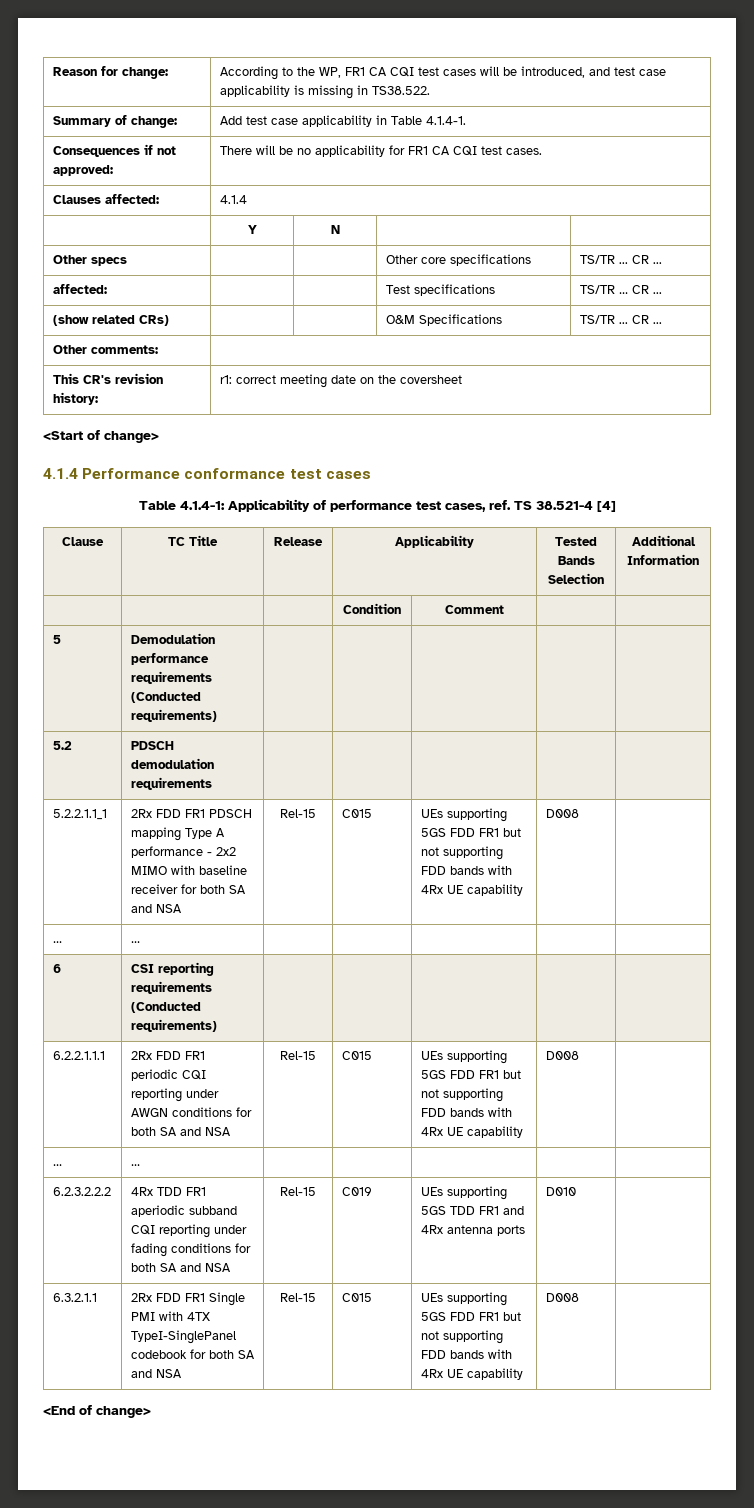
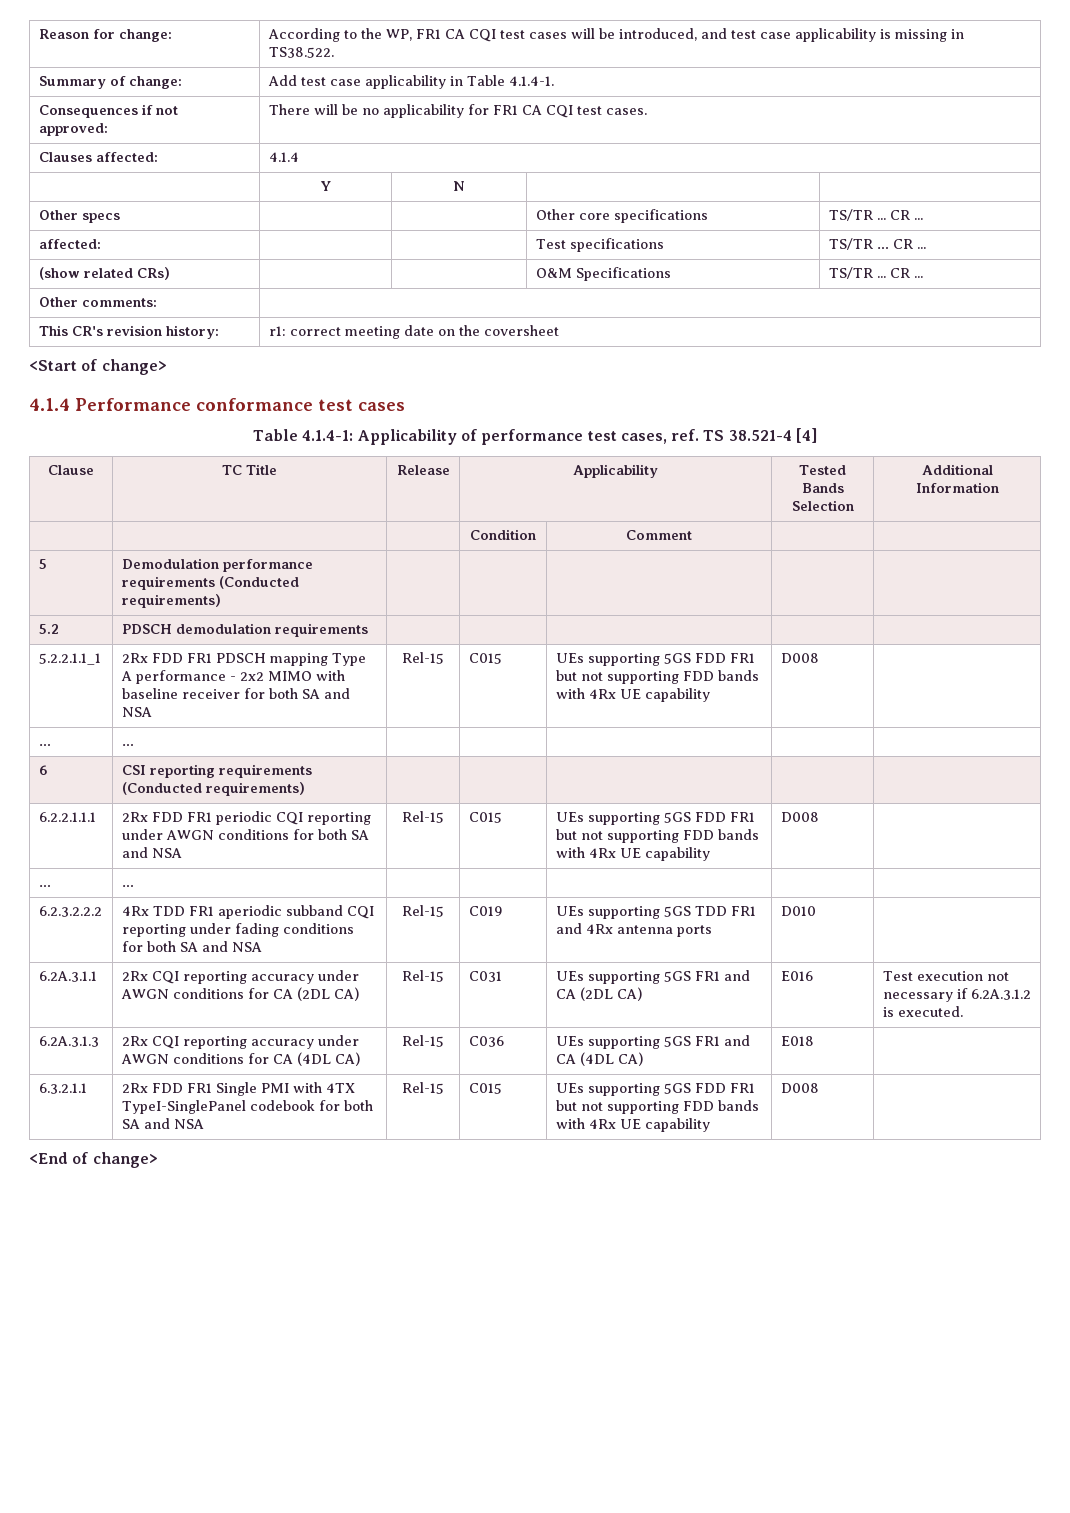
(576, 1191) none -> [38,971,97,982] [121,970,359,984] [120,987,359,1001] [402,970,444,982] [468,971,502,982] [555,970,750,984] [555,987,642,1001] [780,971,813,981] [882,971,1009,981] [882,988,1031,1002] [882,1006,963,1017] [38,1036,99,1047] [121,1035,359,1049] [120,1052,360,1066] [402,1035,444,1047] [468,1036,504,1047] [555,1035,750,1049] [555,1052,643,1066] [780,1036,814,1046] // 6.2A.3.1.1 | 2Rx CQI reporting accuracy under AWGN conditions for CA (2DL CA) | Rel-15 | C031 | UEs supporting 5GS FR1 and CA (2DL CA) | E016 | Test execution not necessary if 6.2A.3.1.2 is executed. // 6.2A.3.1.3 | 2Rx CQI reporting accuracy under AWGN conditions for CA (4DL CA) | Rel-15 | C036 | UEs supporting 5GS FR1 and CA (4DL CA) | E018 |

